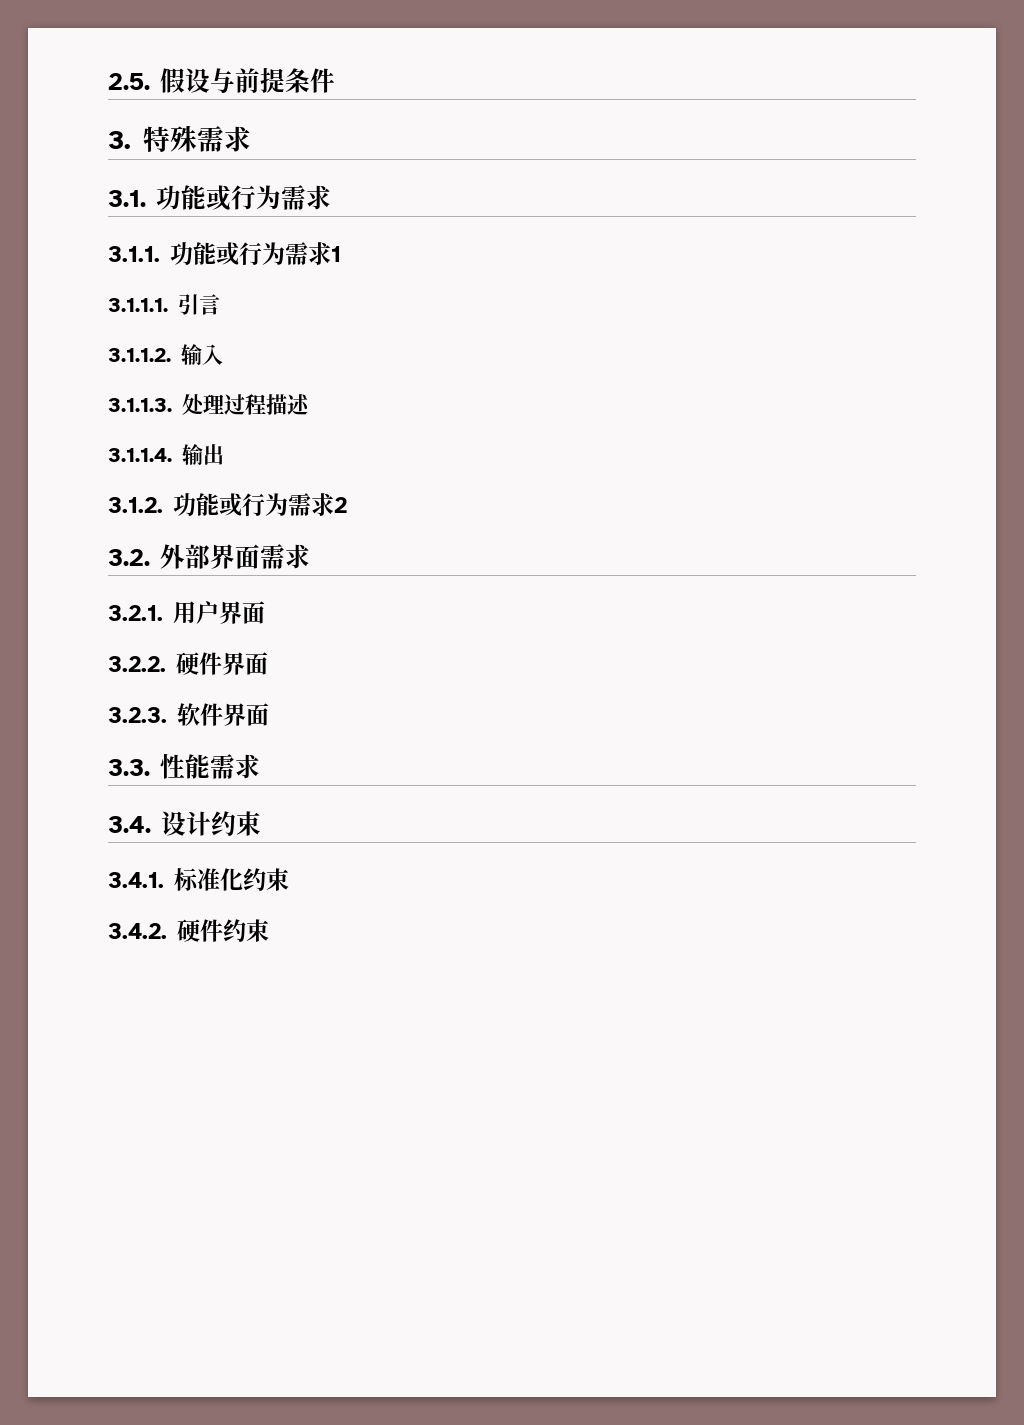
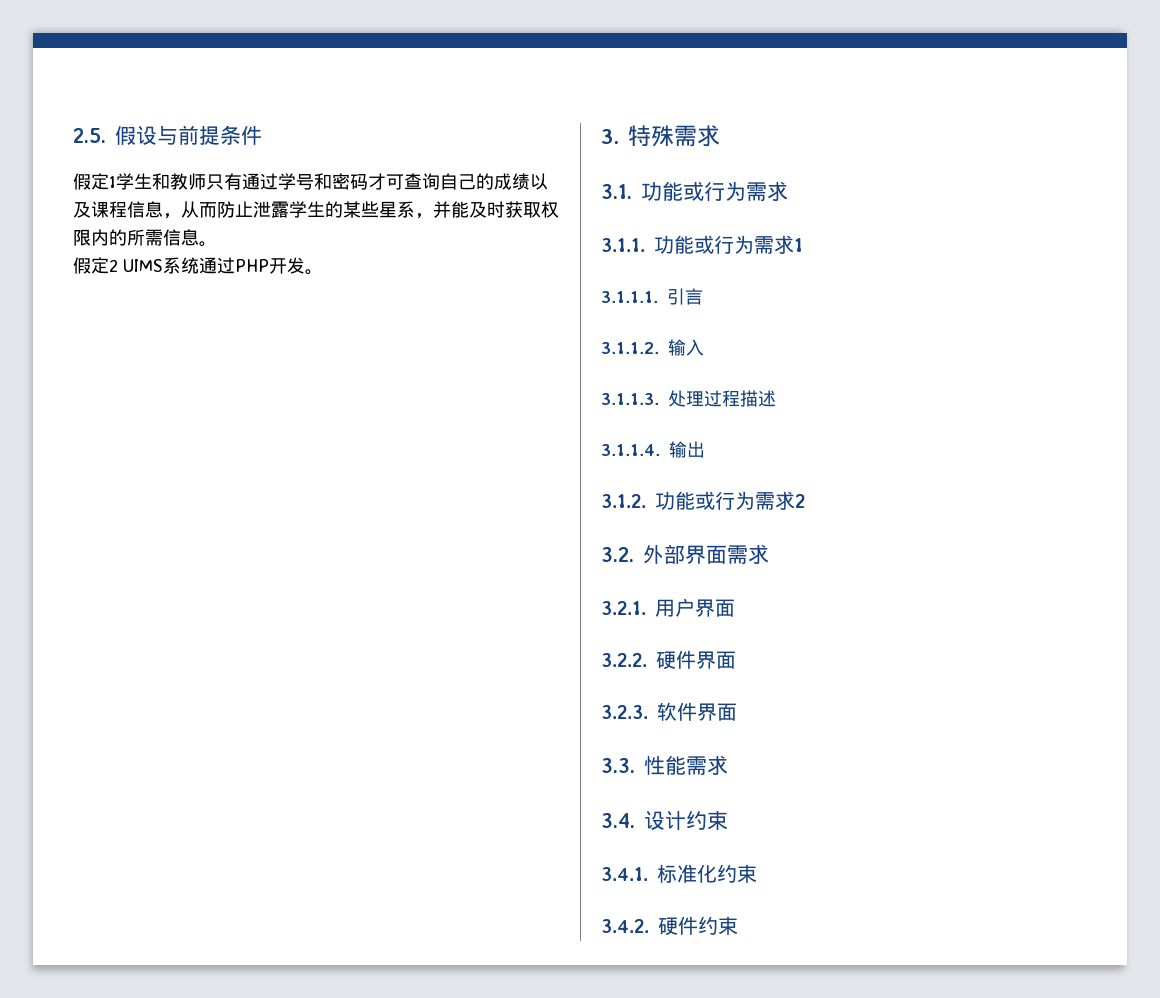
(335, 80) none -> [73,173,548,190] [73,201,559,219] [73,229,217,247] [73,257,323,275] // 假定1学生和教师只有通过学号和密码才可查询自己的成绩以及课程信息，从而防止泄露学生的某些星系，并能及时获取权限内的所需信息。 // 假定2 UIMS系统通过PHP开发。

